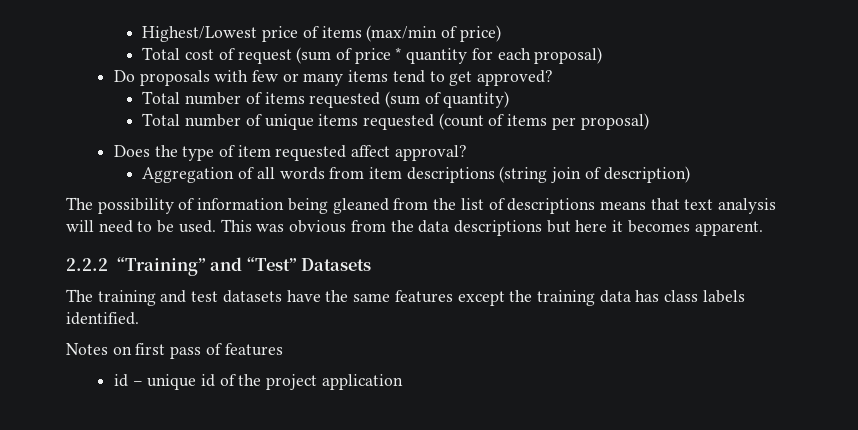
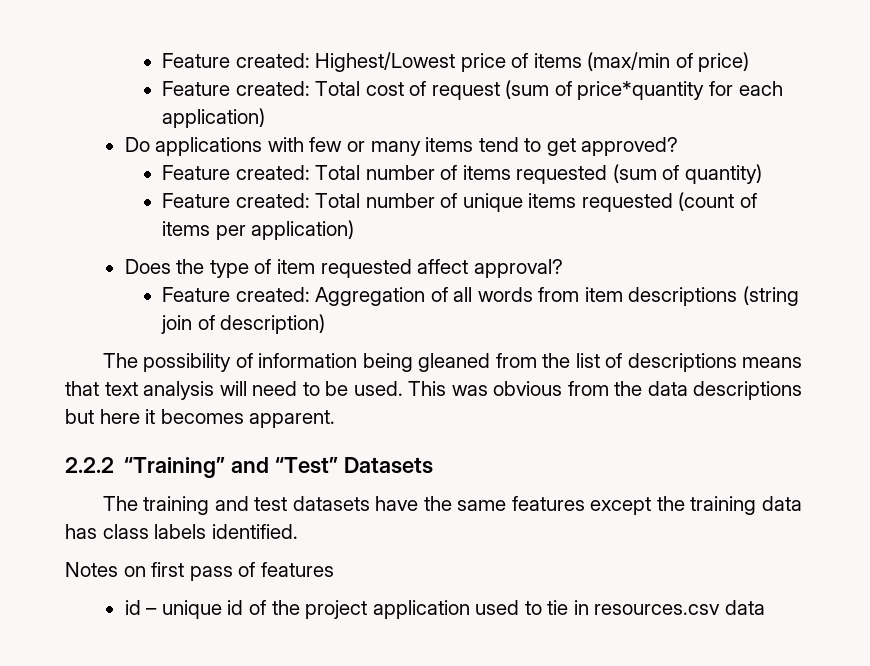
(142, 34) none -> [162,53,310,68] Feature created:
(501, 33) none -> [162,81,310,96] Feature created:
[354,47,468,64] price * quantity -> [577,81,705,100] price*quantity
[534,47,603,64] proposal) -> [162,108,266,128] application)
[139,70,210,86] proposals -> [155,137,263,156] applications
(554, 78) none -> [162,165,310,180] Feature created:
(510, 99) none -> [162,193,310,208] Feature created:
[580,113,649,130] proposal) -> [251,220,355,240] application)
(467, 153) none -> [162,287,310,302] Feature created:
(403, 382) none -> [475,600,765,615] used to tie in resources.csv data

